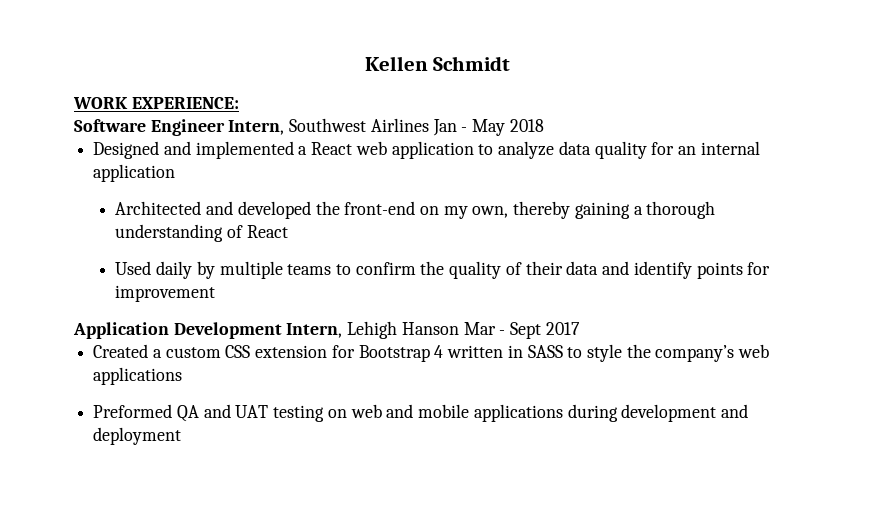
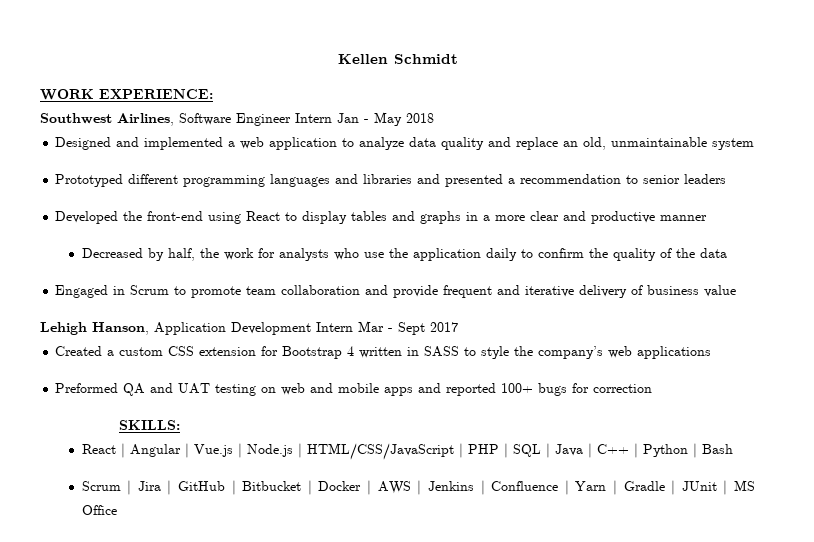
[74,118,429,136] Software Engineer Intern, Southwest Airlines -> [40,113,332,126] Southwest Airlines, Software Engineer Intern
[311,142,353,155] React -> (236, 144) none
[651,141,760,155] [93,164,176,182] [115,201,716,219] [115,224,288,242] [115,261,332,279] for an internal application // Architected and developed the front-end on my own, thereby gaining a thorough understanding of React // Used daily by multiple teams -> [488,137,755,150] [55,174,727,187] [55,211,708,224] [81,248,517,261] and replace an old, unmaintainable system // Prototyped different programming languages and libraries and presented a recommendation to senior leaders // Developed the front-end using React to display tables and graphs in a more clear and productive manner // Decreased by half, the work for analysts who use the application daily
[525,261,771,279] [115,285,216,302] [73,321,459,339] their data and identify points for improvement // Application Development Intern, Lehigh Hanson -> [675,248,727,258] [55,285,737,298] [40,322,353,335] the data // Engaged in Scrum to promote team collaboration and provide frequent and iterative delivery of business value // Lehigh Hanson, Application Development Intern
[473,404,748,422] [93,427,182,445] applications during development and deployment -> [384,383,653,396] [118,420,180,430] [81,443,733,460] [81,480,755,495] [81,505,117,515] apps and reported 100+ bugs for correction // SKILLS: // React | Angular | Vue.js | Node.js | HTML/CSS/JavaScript | PHP | SQL | Java | C++ | Python | Bash // Scrum | Jira | GitHub | Bitbucket | Docker | AWS | Jenkins | Confluence | Yarn | Gradle | JUnit | MS Office

